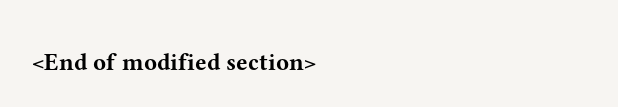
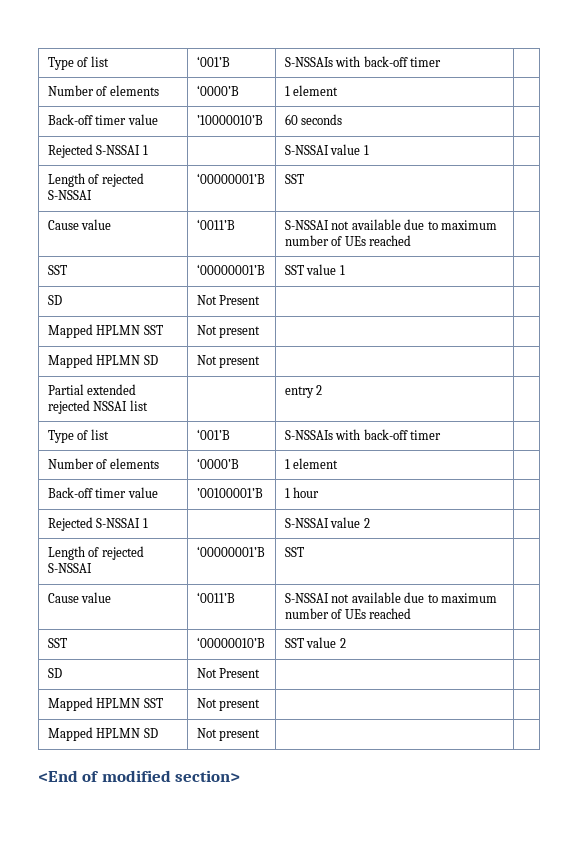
(32, 62) none -> [47,56,109,70] [196,56,230,67] [284,56,442,67] [47,85,159,96] [196,85,239,96] [284,85,339,96] [47,114,158,125] [196,115,263,125] [284,114,343,125] [47,144,148,158] [284,144,369,155] [47,173,144,187] [47,190,92,200] [196,173,265,184] [284,174,304,184] [47,219,112,230] [196,219,235,230] [284,219,498,230] [284,235,412,246] [47,265,67,275] [196,264,265,275] [284,264,345,275] [47,295,62,305] [196,295,261,305] [47,324,163,338] [196,325,261,338] [47,354,158,368] [196,355,261,368] [47,384,137,395] [47,400,148,414] [284,385,323,398] [47,429,109,443] [196,429,230,440] [284,429,442,440] [47,458,159,469] [196,458,239,469] [284,458,339,469] [47,487,158,498] [196,488,263,498] [284,487,320,498] [47,517,148,531] [284,517,370,528] [47,546,144,560] [47,563,92,573] [196,546,265,557] [284,547,304,557] [47,592,112,603] [196,592,235,603] [284,592,498,603] [284,608,412,619] [47,638,67,648] [196,637,265,648] [284,637,346,648] [47,668,62,678] [196,668,261,678] [47,697,163,711] [196,698,261,711] [47,727,158,741] [196,728,261,741] Type of list | ‘001’B | S-NSSAIs with back-off timer | // Number of elements | ‘0000’B | 1 element | // Back-off timer value | ’10000010’B | 60 seconds | // Rejected S-NSSAI 1 | | S-NSSAI value 1 | // Length of rejected S-NSSAI | ‘00000001’B | SST | // Cause value | ‘0011’B | S-NSSAI not available due to maximum number of UEs reached | // SST | ‘00000001’B | SST value 1 | // SD | Not Present | | // Mapped HPLMN SST | Not present | | // Mapped HPLMN SD | Not present | | // Partial extended rejected NSSAI list | | entry 2 | // Type of list | ‘001’B | S-NSSAIs with back-off timer | // Number of elements | ‘0000’B | 1 element | // Back-off timer value | ’00100001’B | 1 hour | // Rejected S-NSSAI 1 | | S-NSSAI value 2 | // Length of rejected S-NSSAI | ‘00000001’B | SST | // Cause value | ‘0011’B | S-NSSAI not available due to maximum number of UEs reached | // SST | ‘00000010’B | SST value 2 | // SD | Not Present | | // Mapped HPLMN SST | Not present | | // Mapped HPLMN SD | Not present | | //

